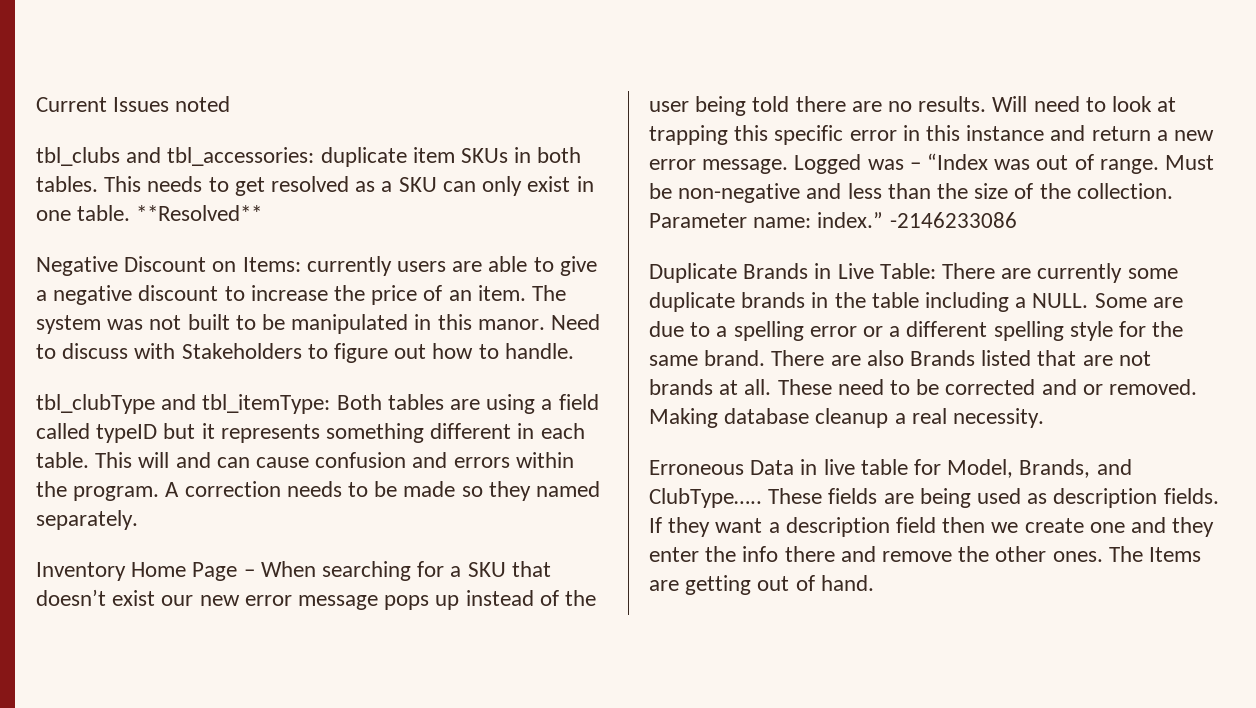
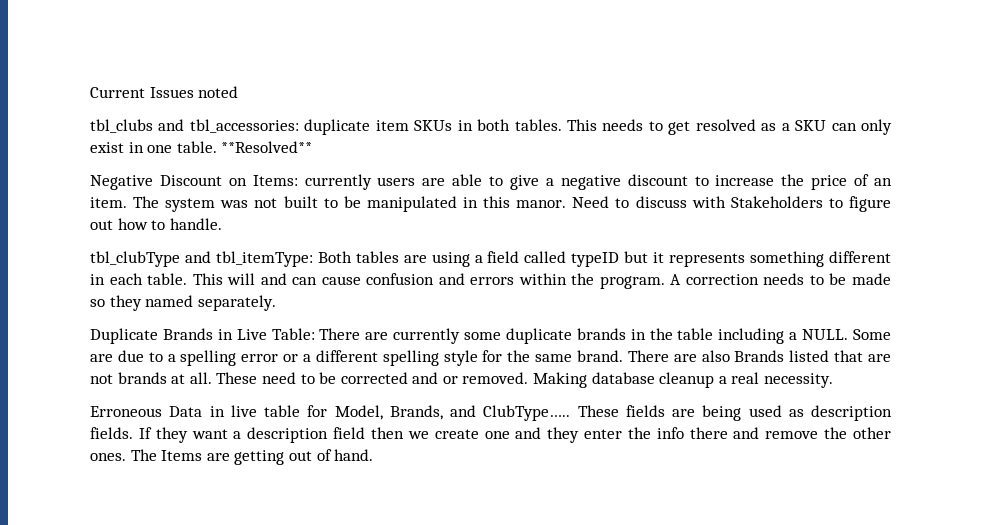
[36,561,551,581] [36,589,597,610] [649,96,1177,116] [649,125,1215,145] [649,153,1215,174] [649,183,1173,203] [649,212,1017,228] // Inventory Home Page – When searching for a SKU that doesn’t exist our new error message pops up instead of the user being told there are no results. Will need to look at trapping this specific error in this instance and return a new error message. Logged was – “Index was out of range. Must be non-negative and less than the size of the collection. Parameter name: index.” -2146233086 -> (276, 303) none

